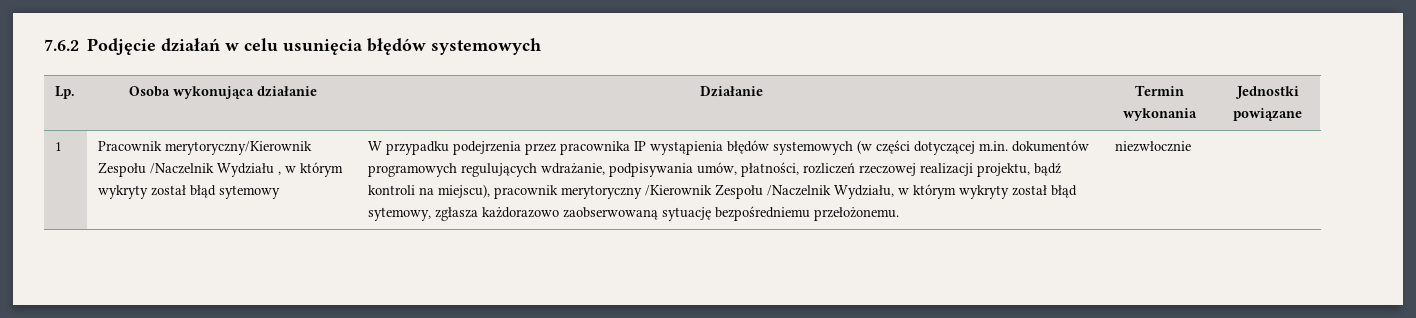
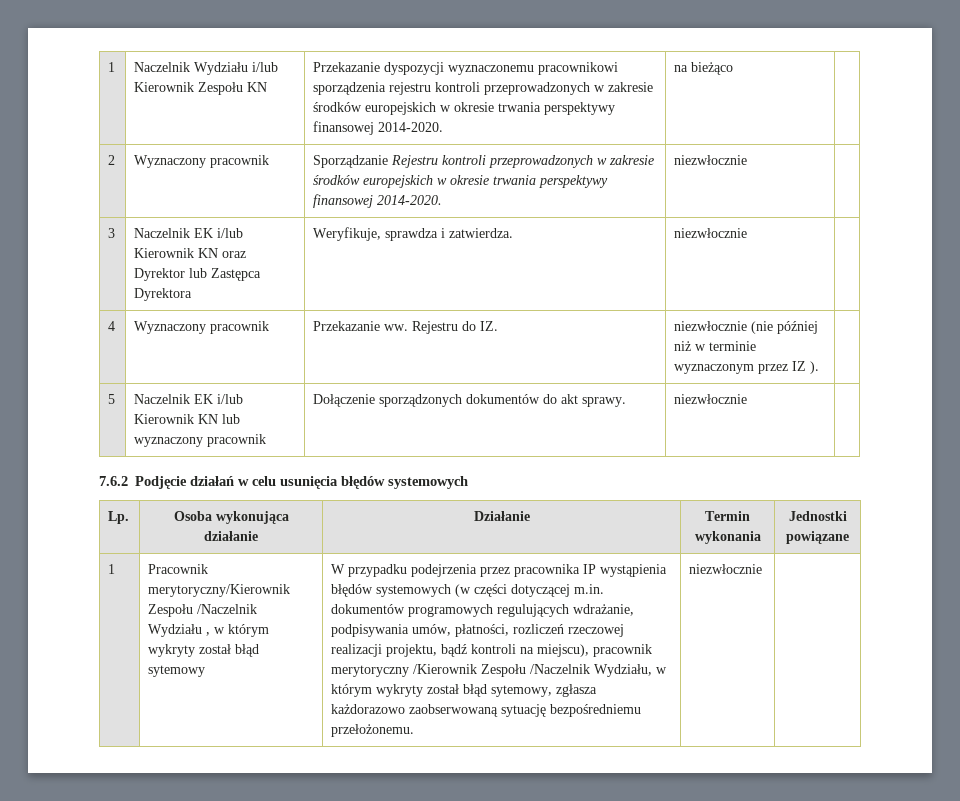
(44, 45) none -> [108,62,116,72] [134,62,279,75] [134,82,268,95] [313,62,619,75] [313,82,654,95] [313,102,616,115] [313,121,444,135] [674,62,734,75] [108,155,116,165] [134,155,270,168] [313,155,655,168] [313,175,609,188] [313,194,443,208] [674,155,748,165] [108,228,116,238] [134,228,244,238] [134,248,247,258] [134,268,262,281] [134,288,193,301] [313,227,514,241] [674,228,748,238] [108,321,116,331] [134,321,270,334] [313,321,499,334] [674,321,819,334] [674,341,757,351] [674,361,820,374] [108,394,116,404] [134,394,244,404] [134,414,241,424] [134,434,267,447] [313,394,627,407] [674,394,748,404] 1 | Naczelnik Wydziału i/lub Kierownik Zespołu KN | Przekazanie dyspozycji wyznaczonemu pracownikowi sporządzenia rejestru kontroli przeprowadzonych w zakresie środków europejskich w okresie trwania perspektywy finansowej 2014-2020. | na bieżąco | // 2 | Wyznaczony pracownik | Sporządzanie Rejestru kontroli przeprowadzonych w zakresie środków europejskich w okresie trwania perspektywy finansowej 2014-2020. | niezwłocznie | // 3 | Naczelnik EK i/lub Kierownik KN oraz Dyrektor lub Zastępca Dyrektora | Weryfikuje, sprawdza i zatwierdza. | niezwłocznie | // 4 | Wyznaczony pracownik | Przekazanie ww. Rejestru do IZ. | niezwłocznie (nie później niż w terminie wyznaczonym przez IZ ). | // 5 | Naczelnik EK i/lub Kierownik KN lub wyznaczony pracownik | Dołączenie sporządzonych dokumentów do akt sprawy. | niezwłocznie | //

